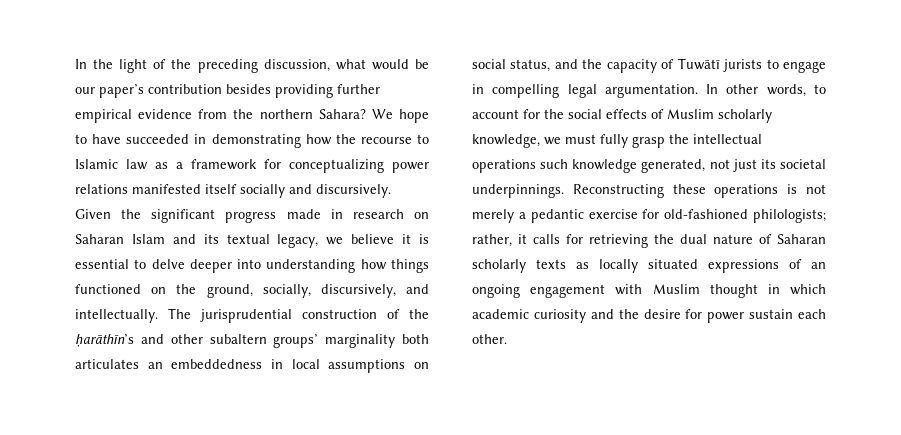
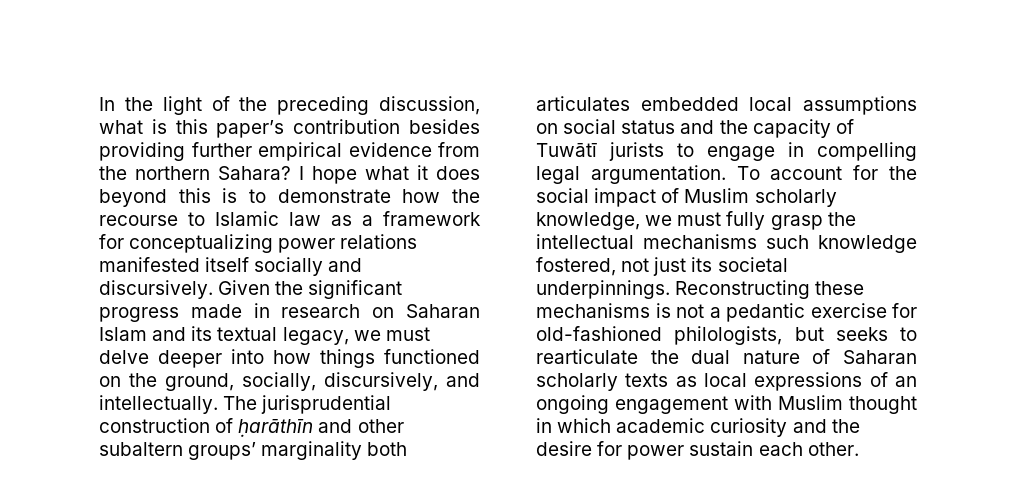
[371,59,429,70] [75,87,95,94] would be our -> [151,119,208,134] is this
[371,109,429,123] [75,134,301,148] We hope to have succeeded in demonstrating -> [299,165,480,184] [99,188,391,207] I hope what it does beyond this is to demonstrate
[351,234,430,244] [75,259,147,269] believe it is essential to -> [385,327,430,341] must
[266,259,356,273] understanding -> (264, 356) none
[409,309,429,319] [75,334,134,347] the ḥarāthīn’s -> [238,419,314,437] ḥarāthīn
[147,359,283,369] an embeddedness in -> [640,97,739,111] embedded
[510,59,551,72] status, -> [621,120,676,134] status
[706,84,826,97] In other words, to -> [736,166,760,180] To
[606,109,647,119] effects -> [594,188,657,207] impact
[472,159,536,173] operations -> [643,234,757,249] mechanisms
[641,159,706,173] generated, -> [536,257,616,276] fostered,
[714,184,779,198] operations -> [536,303,650,318] mechanisms
[472,209,514,223] merely -> (704, 311) none
[753,209,826,223] [472,234,648,248] philologists; rather, it calls for retrieving -> [674,326,917,345] [536,349,638,364] philologists, but seeks to rearticulate
[599,259,698,273] locally situated -> [704,373,747,387] local

